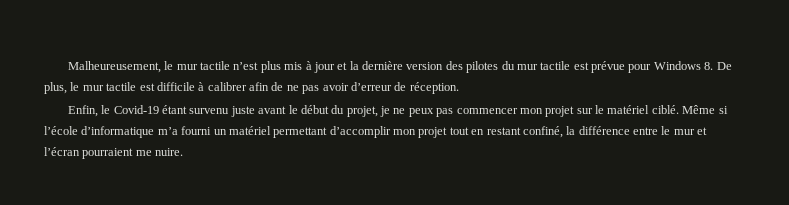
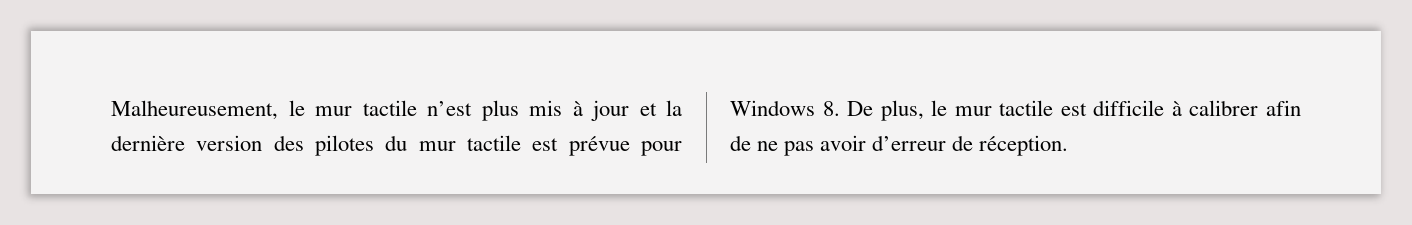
[67,105,728,117] [44,126,708,138] [44,147,184,159] // Enfin, le Covid-19 étant survenu juste avant le début du projet, je ne peux pas commencer mon projet sur le matériel ciblé. Même si l’école d’informatique m’a fourni un matériel permettant d’accomplir mon projet tout en restant confiné, la différence entre le mur et l’écran pourraient me nuire. -> (1069, 145) none

